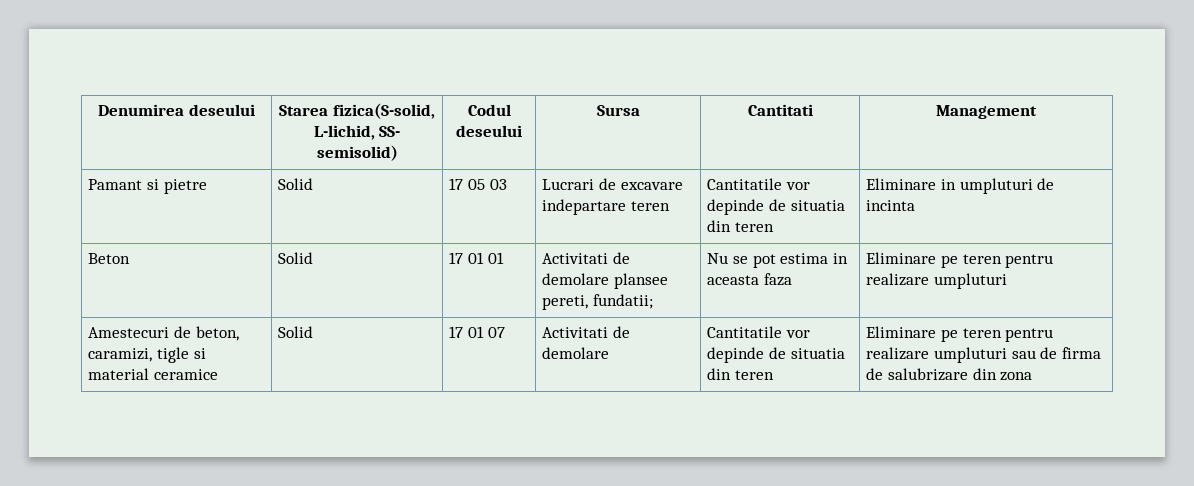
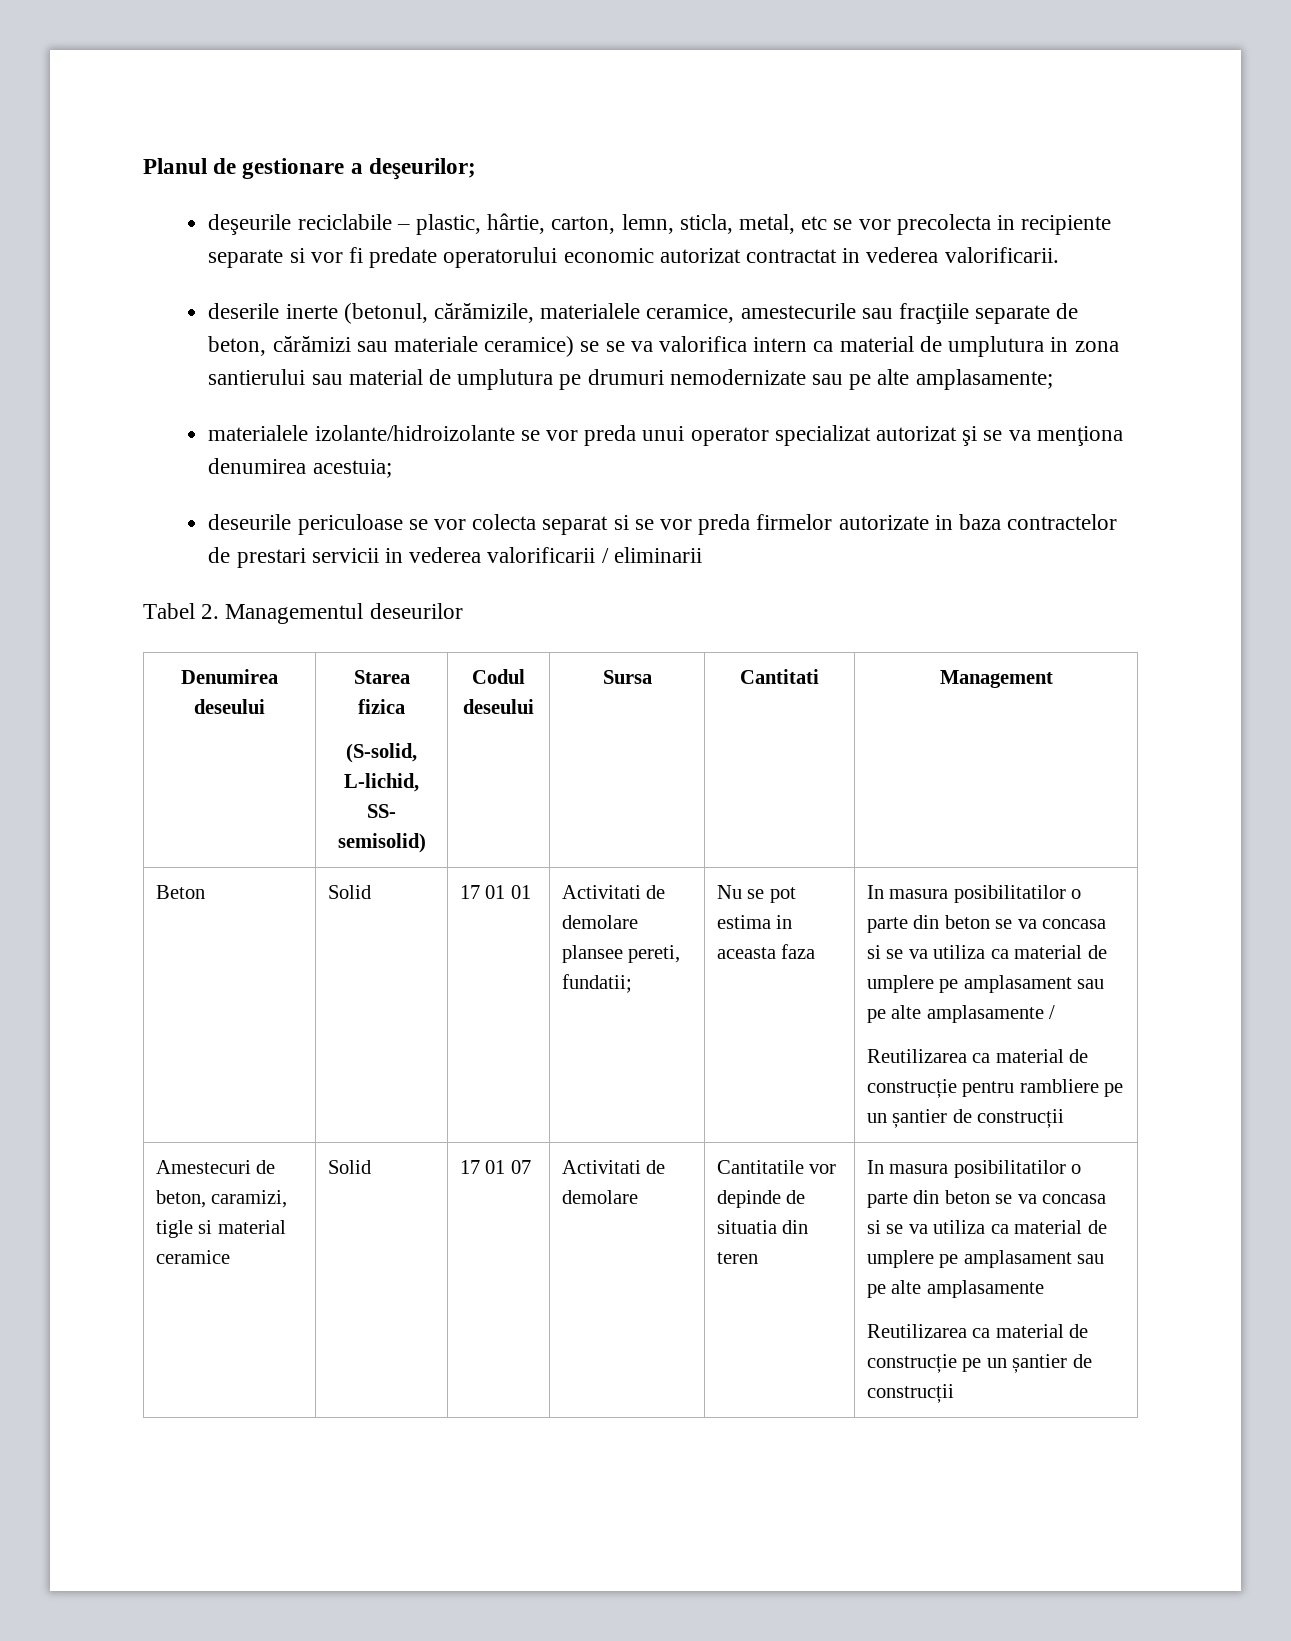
(98, 110) none -> [143,158,476,180] [208,213,1112,235] [208,247,1059,268] [208,303,1079,324] [208,336,1119,357] [208,369,1053,390] [208,425,1123,446] [208,458,392,478] [208,514,1118,535] [208,547,702,568] [143,603,463,624] Planul de gestionare a deşeurilor; // deşeurile reciclabile – plastic, hârtie, carton, lemn, sticla, metal, etc se vor precolecta in recipiente separate si vor fi predate operatorului economic autorizat contractat in vederea valorificarii. // deserile inerte (betonul, cărămizile, materialele ceramice, amestecurile sau fracţiile separate de beton, cărămizi sau materiale ceramice) se se va valorifica intern ca material de umplutura in zona santierului sau material de umplutura pe drumuri nemodernizate sau pe alte amplasamente; // materialele izolante/hidroizolante se vor preda unui operator specializat autorizat şi se va menţiona denumirea acestuia; // deseurile periculoase se vor colecta separat si se vor preda firmelor autorizate in baza contractelor de prestari servicii in vederea valorificarii / eliminarii // Tabel 2. Managementul deseurilor //
[332,103,435,119] fizica(S-solid, -> [358,699,405,714] [346,743,417,763] fizica // (S-solid,
[88,179,207,194] [278,178,314,190] [449,178,507,190] [542,178,683,190] [542,199,670,215] [707,178,810,190] [707,199,845,215] [707,220,774,232] [866,178,1055,194] [866,200,916,211] // Pamant si pietre | Solid | 17 05 03 | Lucrari de excavare indepartare teren | Cantitatile vor depinde de situatia din teren | Eliminare in umpluturi de incinta -> (1053, 679) none
[866,252,1054,268] [866,273,1007,289] Eliminare pe teren pentru realizare umpluturi -> [866,885,1082,903] [866,915,1107,933] [866,945,1107,959] [866,975,1105,993] [866,1005,1056,1023] [866,1049,1089,1063] [866,1079,1124,1098] [866,1109,1065,1128] In masura posibilitatilor o parte din beton se va concasa si se va utiliza ca material de umplere pe amplasament sau pe alte amplasamente / // Reutilizarea ca material de construcție pentru rambliere pe un șantier de construcții
[866,326,1054,342] [866,347,1101,363] [866,368,1033,381] Eliminare pe teren pentru realizare umpluturi sau de firma de salubrizare din zona -> [866,1160,1082,1178] [866,1190,1107,1208] [866,1220,1107,1234] [866,1250,1105,1268] [866,1280,1044,1298] [866,1324,1089,1338] [866,1354,1092,1373] [866,1384,954,1403] In masura posibilitatilor o parte din beton se va concasa si se va utiliza ca material de umplere pe amplasament sau pe alte amplasamente // Reutilizarea ca material de construcție pe un șantier de construcții

